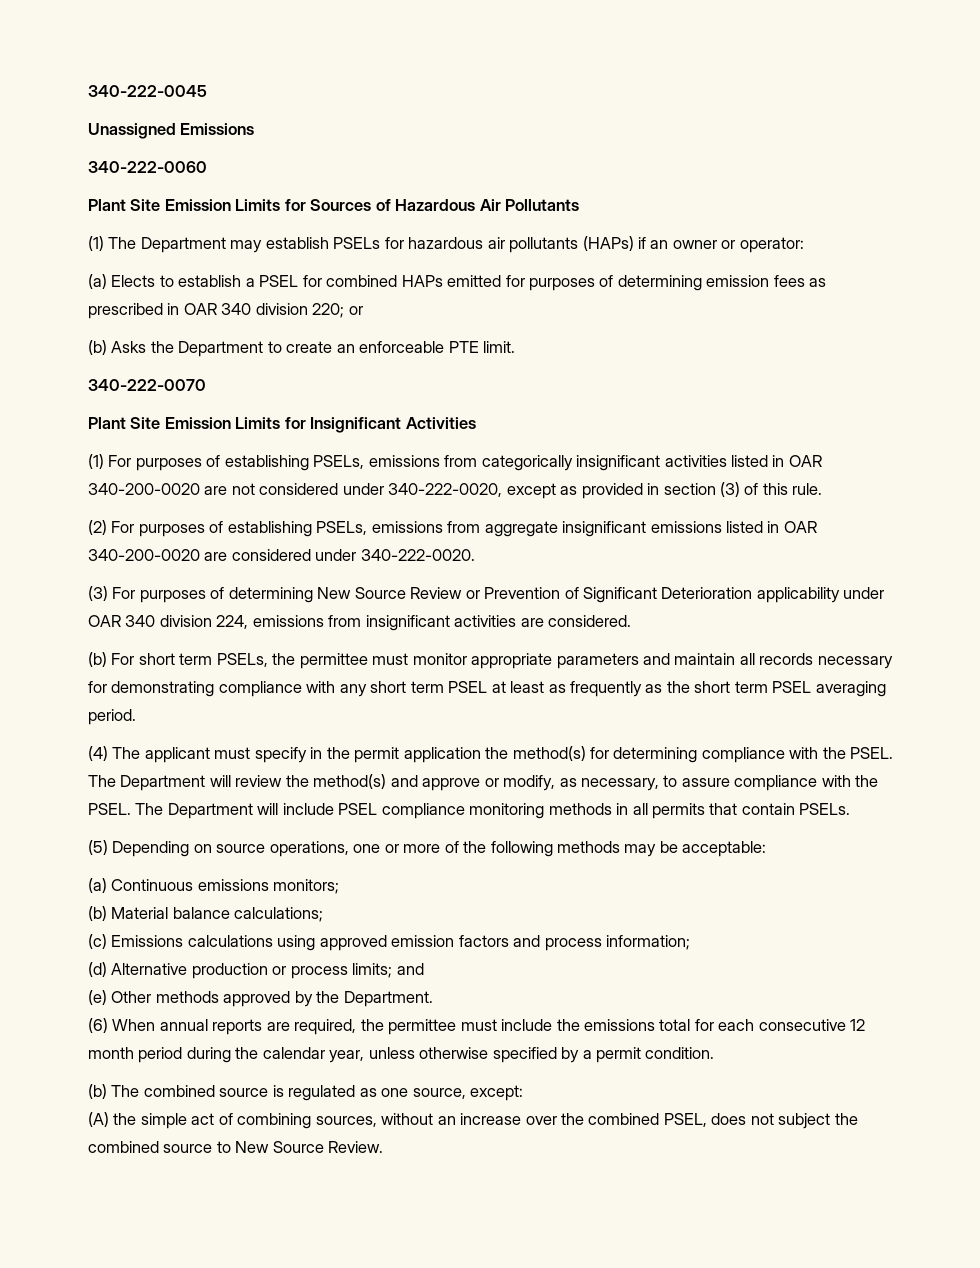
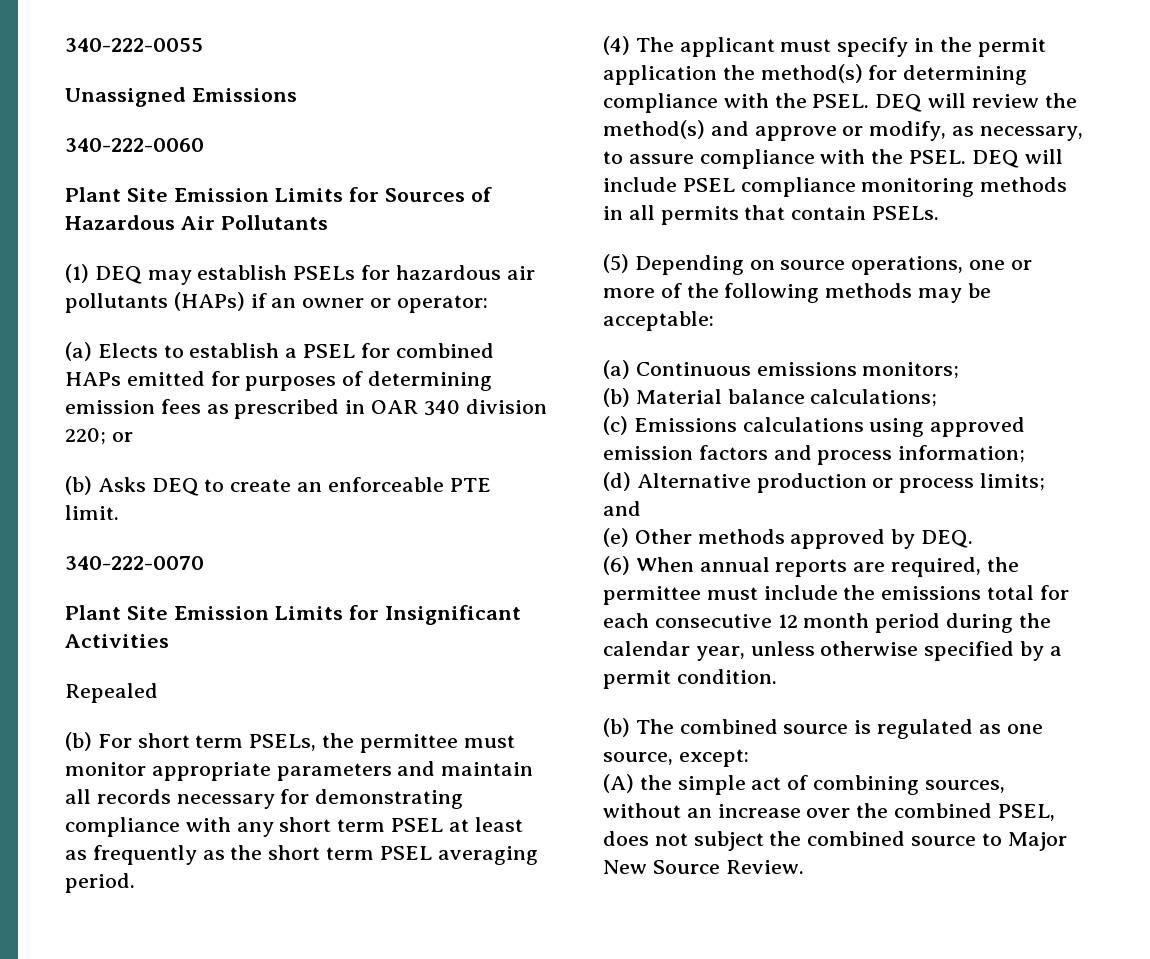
[88,85,207,97] 340-222-0045 -> [65,38,203,52] 340-222-0055
[108,237,226,253] The Department -> [94,266,142,284] DEQ
[150,341,264,357] the Department -> [151,478,199,496] DEQ
[88,454,822,471] [88,482,823,499] [88,520,817,537] [88,549,475,561] [88,586,885,603] [88,615,632,631] (1) For purposes of establishing PSELs, emissions from categorically insignificant activities listed in OAR 340-200-0020 are not considered under 340-222-0020, except as provided in section (3) of this rule. // (2) For purposes of establishing PSELs, emissions from aggregate insignificant emissions listed in OAR 340-200-0020 are considered under 340-222-0020. // (3) For purposes of determining New Source Review or Prevention of Significant Deterioration applicability under OAR 340 division 224, emissions from insignificant activities are considered. -> [65,683,158,703] Repealed
[88,775,206,791] The Department -> [875,94,923,112] DEQ
[135,803,253,819] The Department -> [971,150,1019,168] DEQ
[316,991,433,1007] the Department. -> [921,530,974,548] DEQ.
(231, 1147) none -> [1007,832,1067,851] Major

